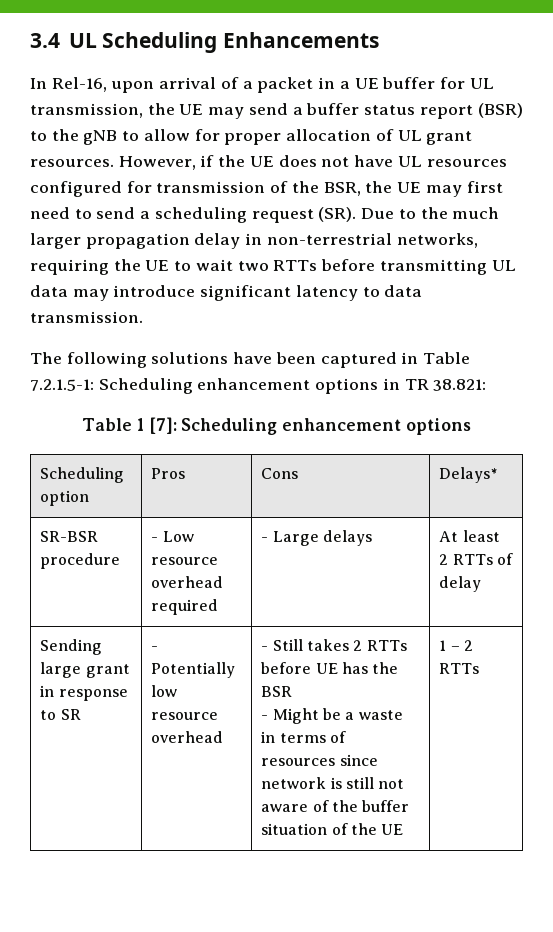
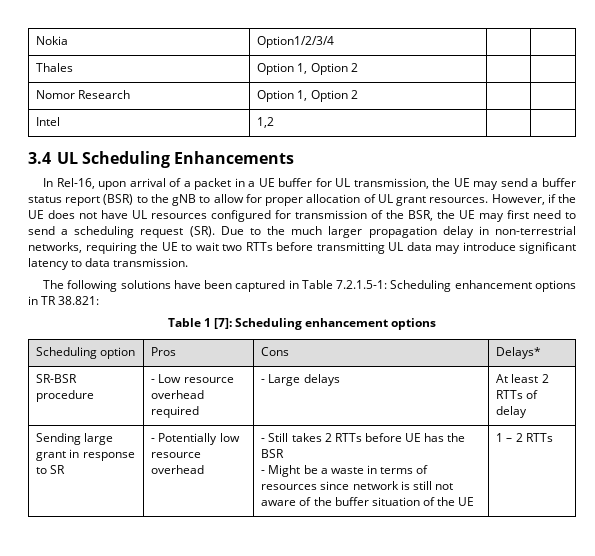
(30, 40) none -> [36,36,69,45] [257,36,335,48] [36,63,74,72] [257,63,358,75] [36,90,131,99] [257,90,358,102] [36,117,61,126] [257,117,275,128] Nokia | Option1/2/3/4 | | // Thales | Option 1, Option 2 | | // Nomor Research | Option 1, Option 2 | | // Intel | 1,2 | | //

